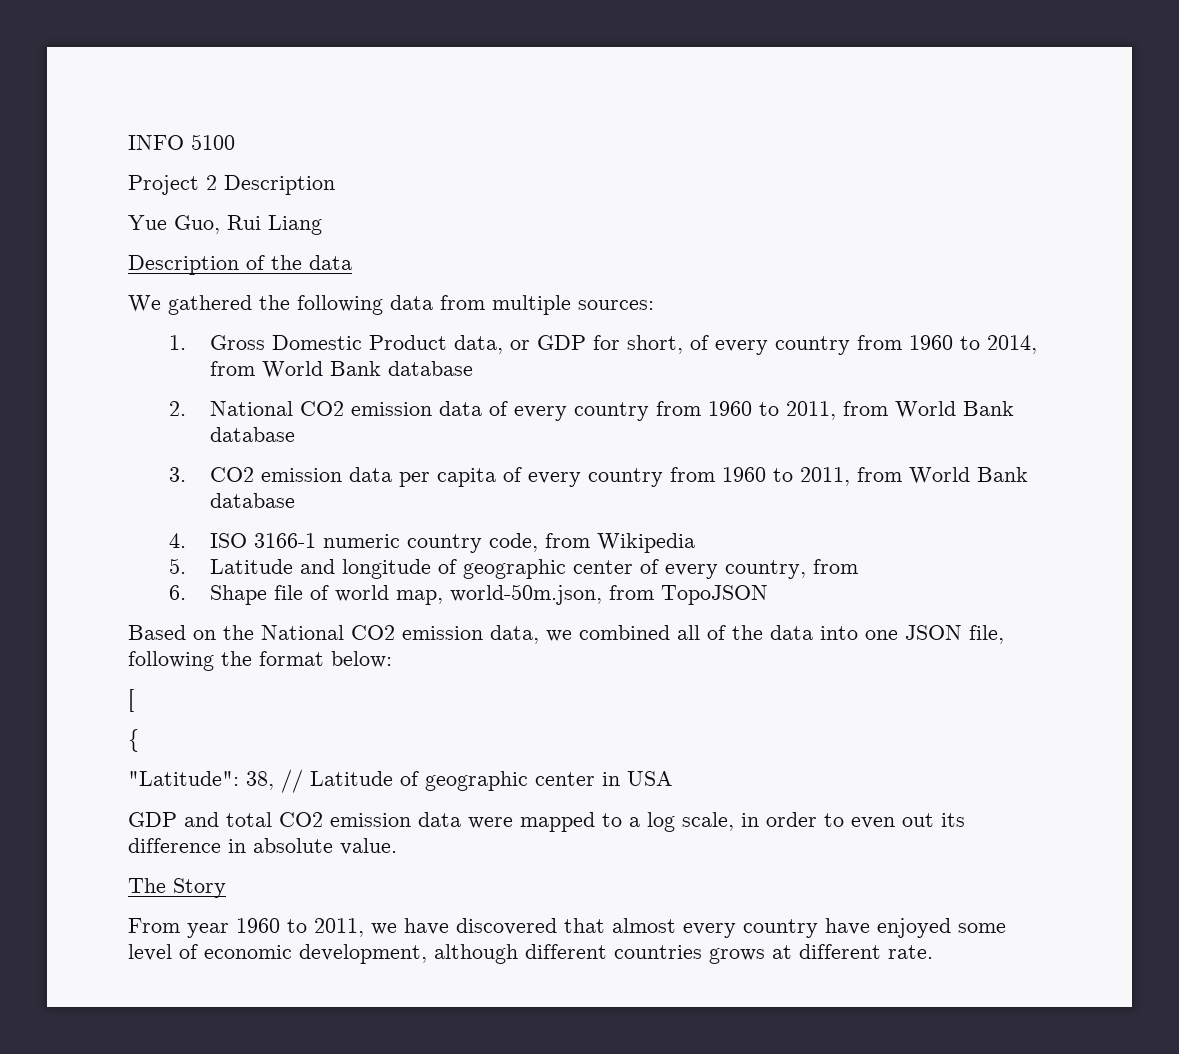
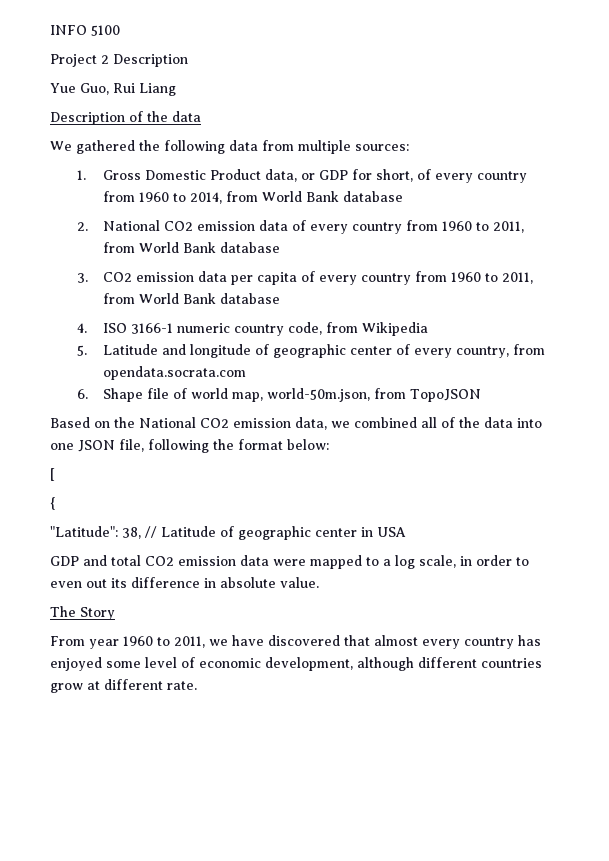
(859, 566) none -> [103,366,247,380] opendata.socrata.com
[825,918,870,935] have -> [518,635,541,646] has
[709,948,765,964] grows -> [50,683,83,693] grow

